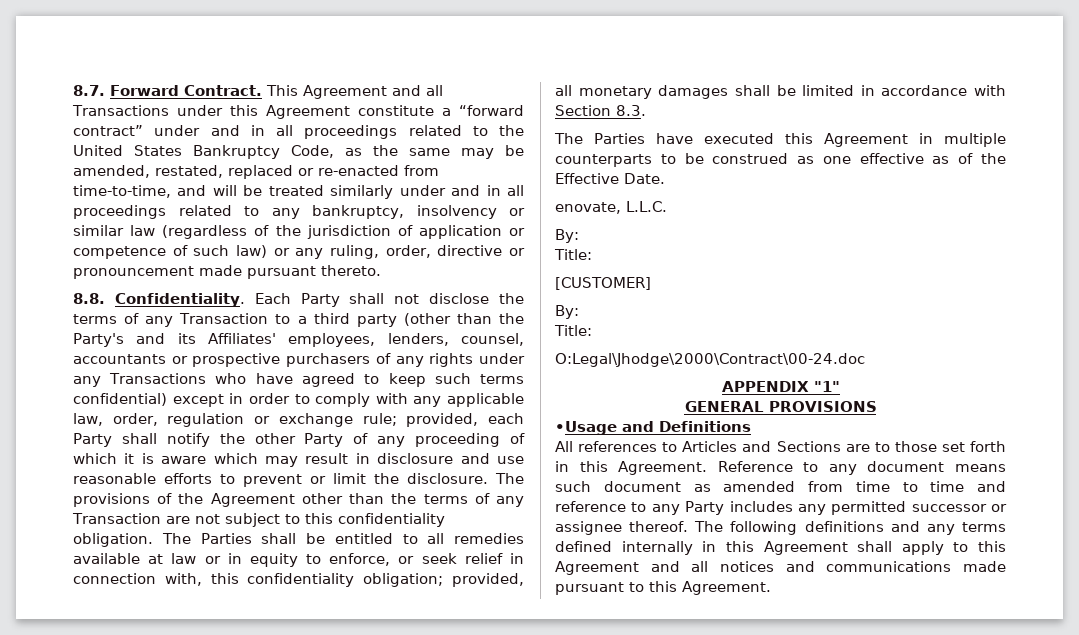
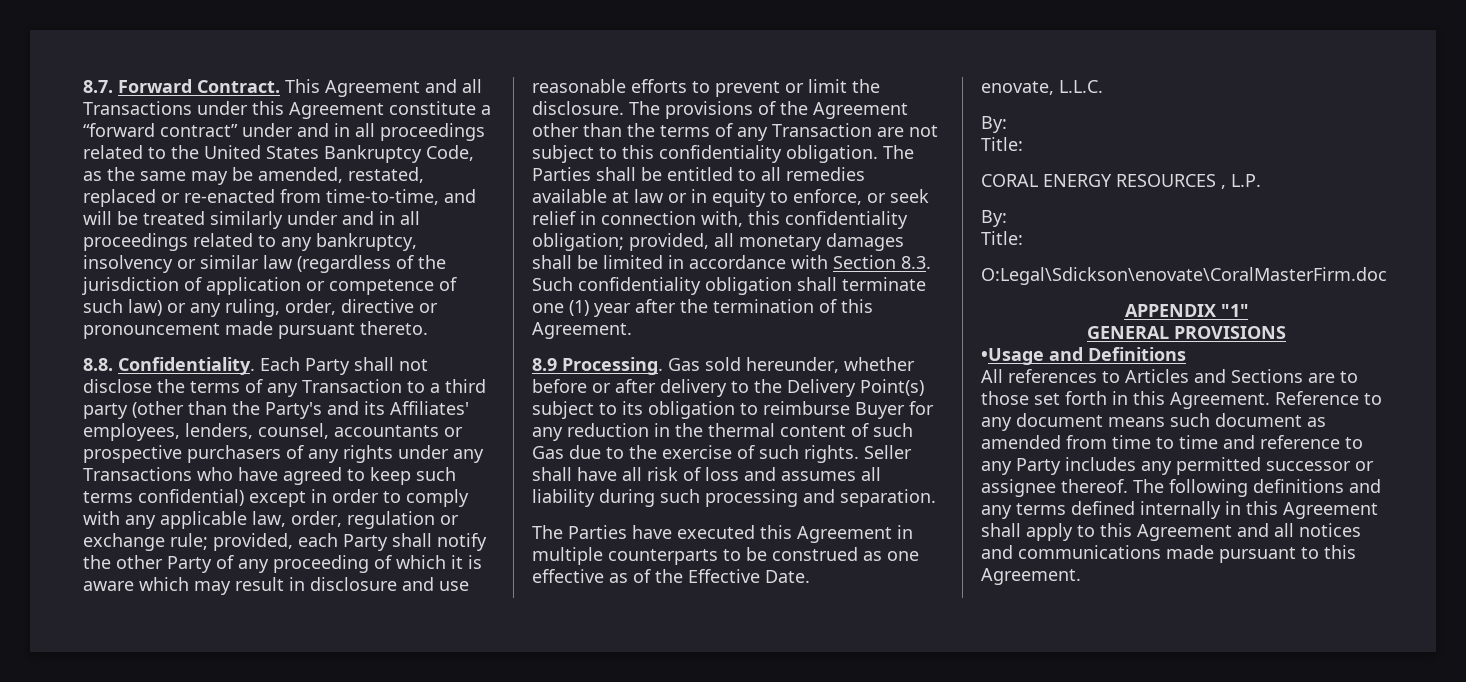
(646, 110) none -> [532,277,926,295] [532,299,873,317] [532,322,632,339] [532,357,915,375] [532,379,924,397] [532,401,934,419] [532,423,913,441] [532,445,912,463] [532,467,881,481] [532,489,936,507] Such confidentiality obligation shall terminate one (1) year after the termination of this Agreement. // 8.9 Processing. Gas sold hereunder, whether before or after delivery to the Delivery Point(s) subject to its obligation to reimburse Buyer for any reduction in the thermal content of such Gas due to the exercise of such rights. Seller shall have all risk of loss and assumes all liability during such processing and separation.
[555,277,651,290] [555,305,579,319] [554,325,592,336] [555,353,865,367] [CUSTOMER] // By: // Title: // O:Legal\Jhodge\2000\Contract\00-24.doc -> [981,174,1261,189] [981,210,1007,227] [981,231,1023,245] [981,267,1387,285] CORAL ENERGY RESOURCES , L.P. // By: // Title: // O:Legal\Sdickson\enovate\CoralMasterFirm.doc

